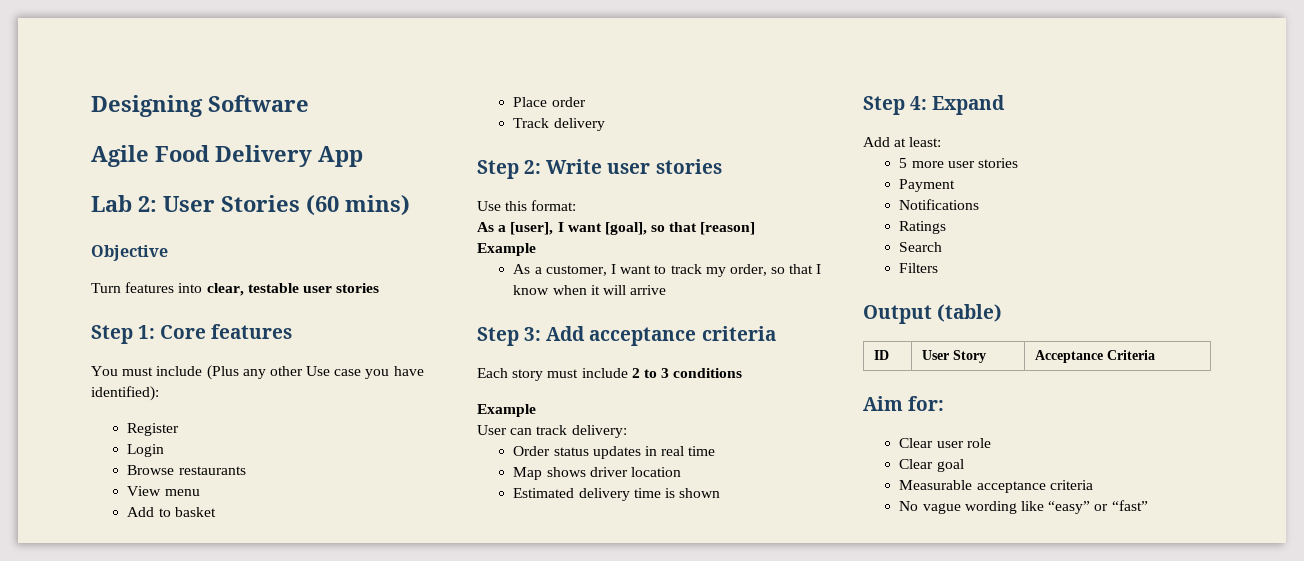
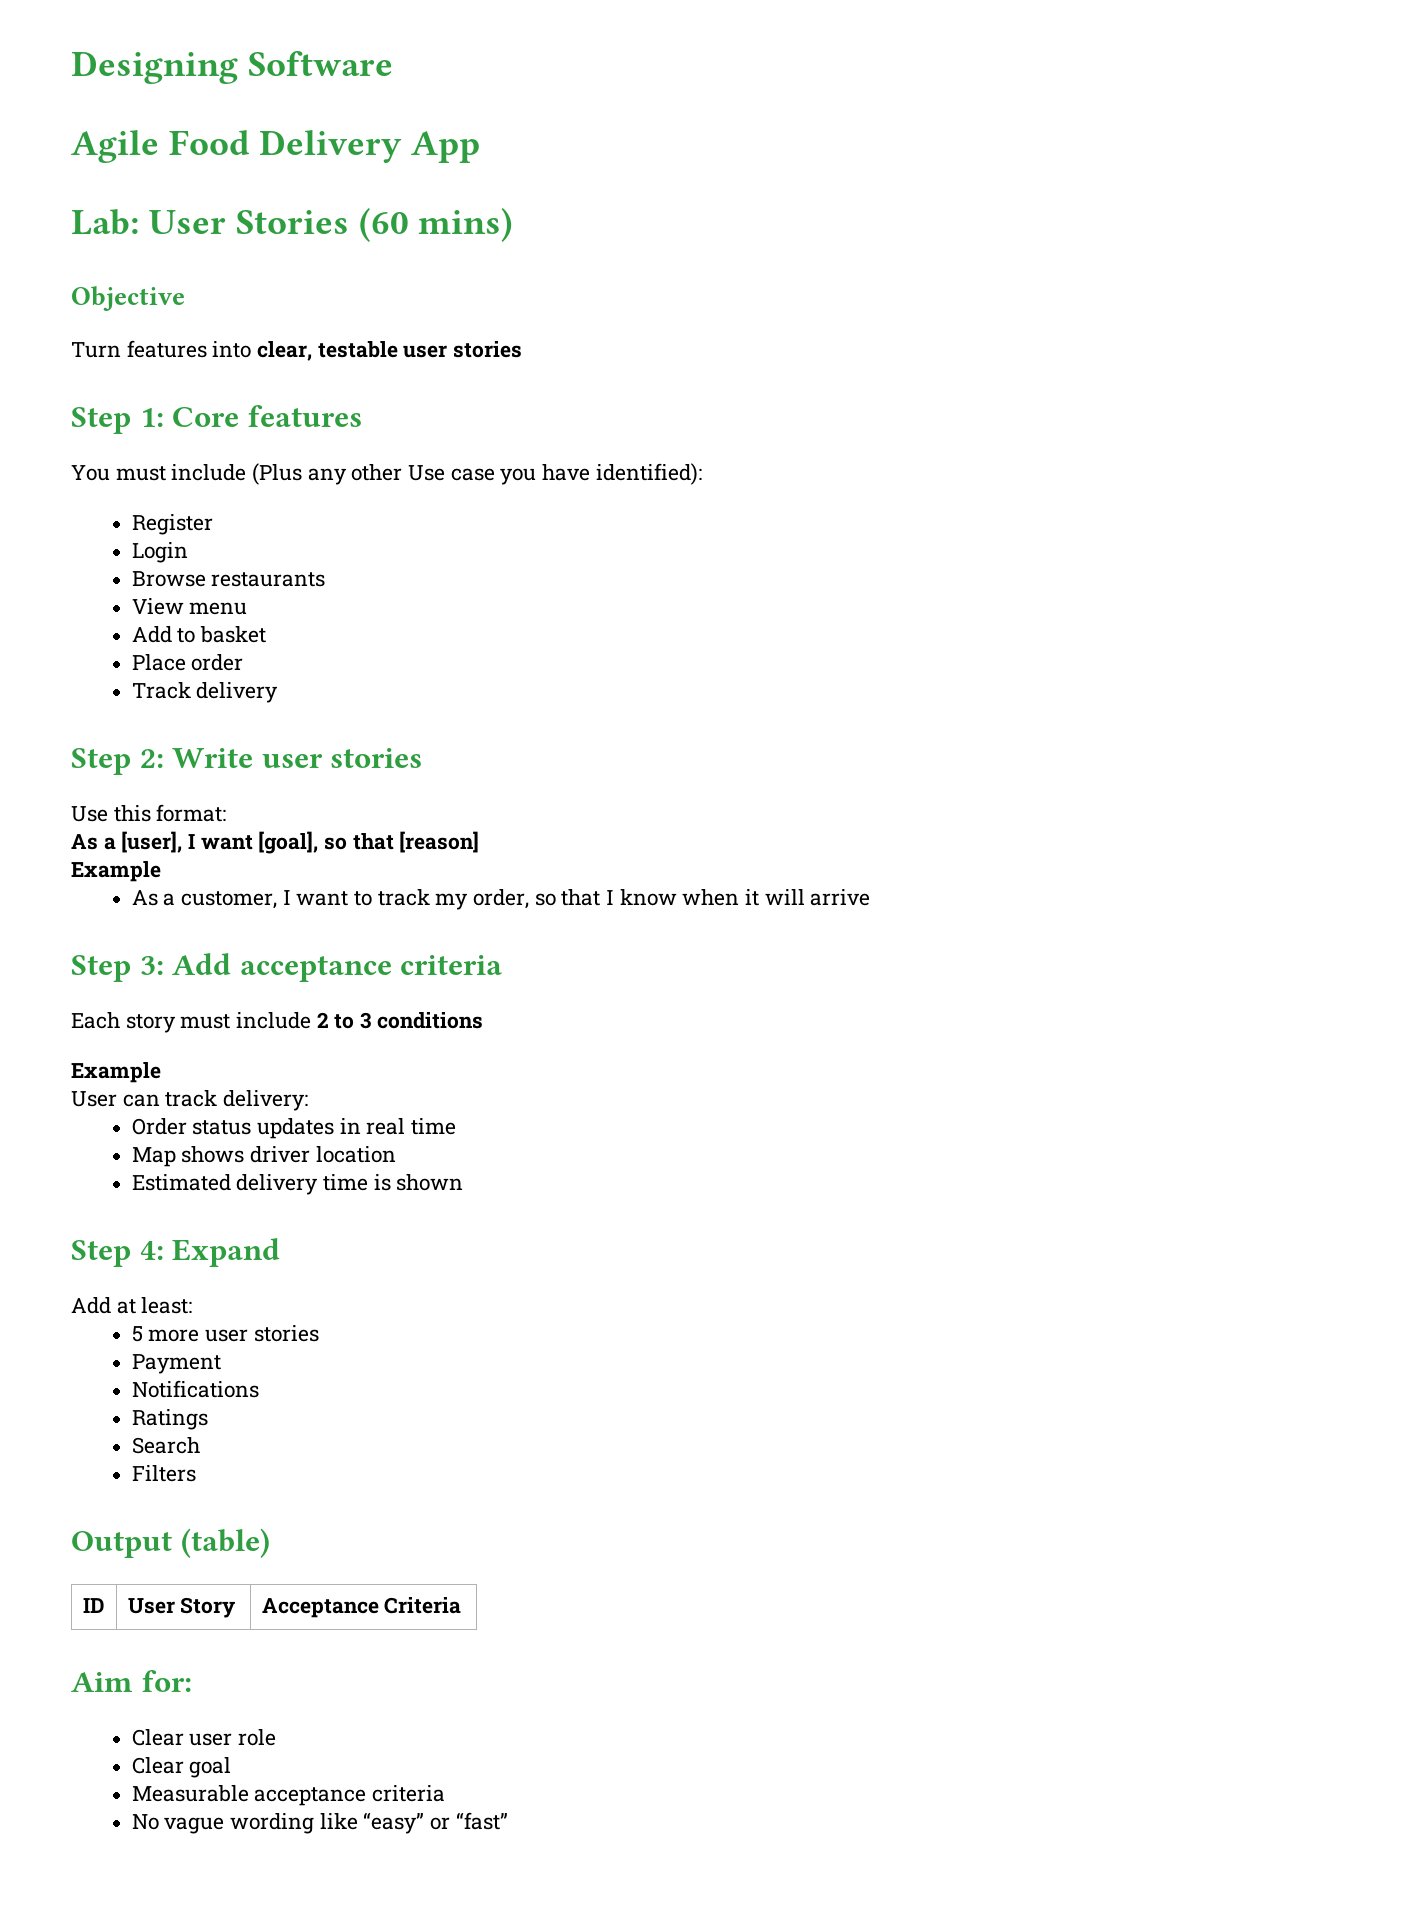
[91,195,157,212] Lab 2: -> [71,209,139,235] Lab:

